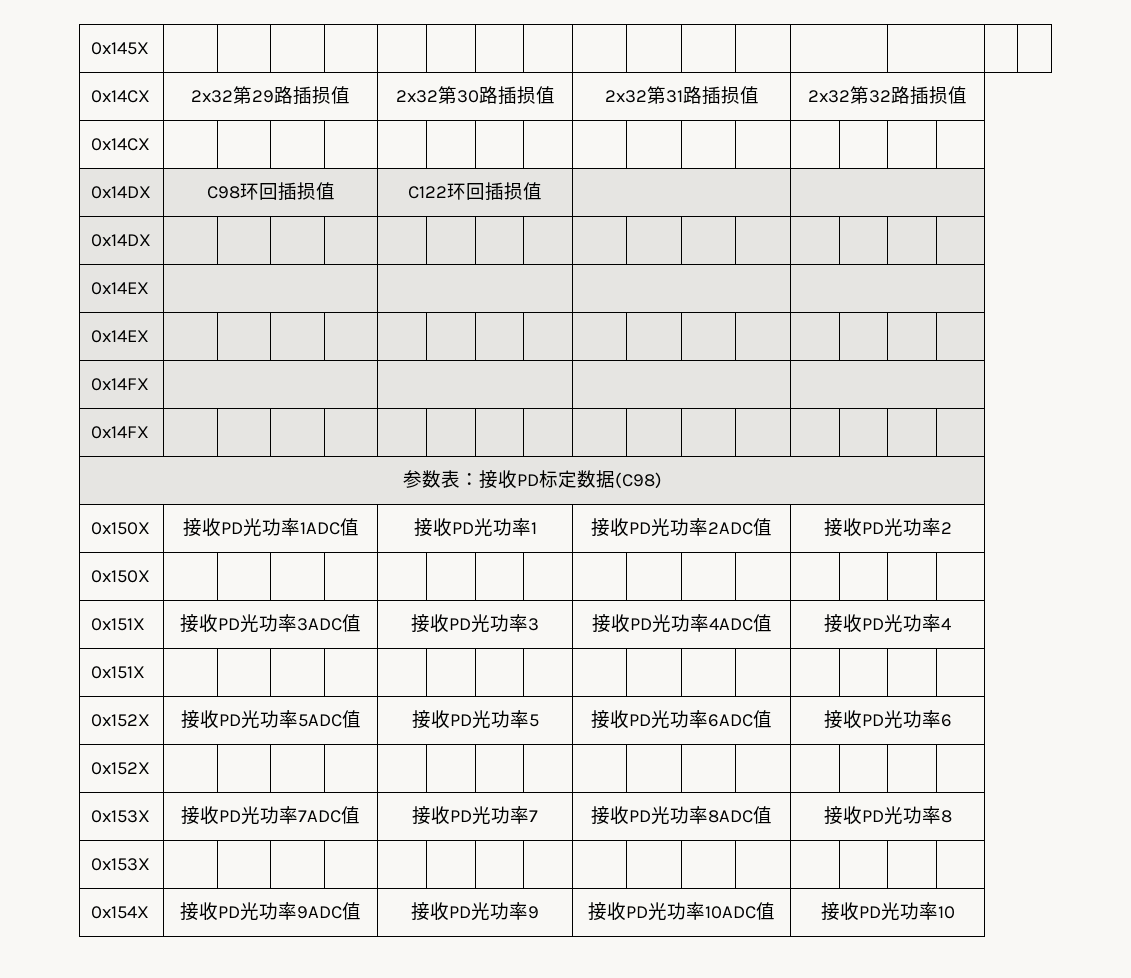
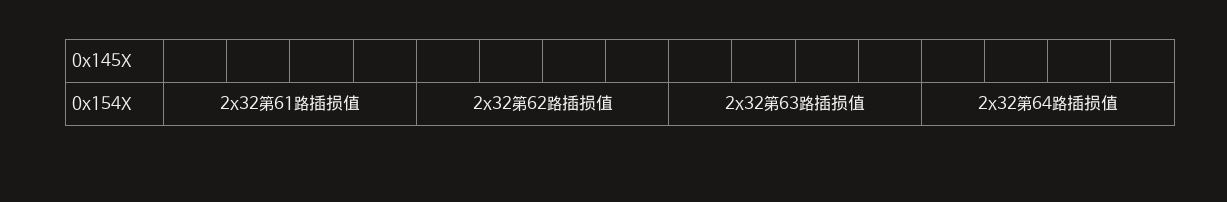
[90,90,150,103] [191,86,350,105] [395,86,555,105] [604,86,759,105] [808,86,967,105] [90,138,150,151] [90,186,151,199] [206,182,335,201] [408,182,542,201] [90,234,151,247] [90,282,149,295] [90,330,149,343] [90,378,149,391] [90,426,149,439] [402,470,662,489] [90,522,150,535] [182,518,359,537] [413,518,537,537] [591,518,772,537] [823,518,952,537] [90,570,150,583] [90,618,145,631] [180,614,361,633] [411,614,539,633] [591,614,772,633] [824,614,951,633] [90,666,145,679] [90,714,150,727] [180,710,361,729] [411,710,539,729] [591,710,772,729] [823,710,952,729] [90,762,150,775] [90,810,150,823] [181,806,360,825] [412,806,538,825] [591,806,772,825] [823,806,952,825] [90,858,150,871] [90,906,149,919] [180,902,361,921] [411,902,539,921] [588,902,775,921] [820,902,955,921] 0x14CX | 2x32第29路插损值 | 2x32第30路插损值 | 2x32第31路插损值 | 2x32第32路插损值 // 0x14CX | | | | | | | | | | | | | | | | // 0x14DX | C98环回插损值 | C122环回插损值 | | // 0x14DX | | | | | | | | | | | | | | | | // 0x14EX | | | | // 0x14EX | | | | | | | | | | | | | | | | // 0x14FX | | | | // 0x14FX | | | | | | | | | | | | | | | | // 参数表：接收PD标定数据(C98) // 0x150X | 接收PD光功率1ADC值 | 接收PD光功率1 | 接收PD光功率2ADC值 | 接收PD光功率2 // 0x150X | | | | | | | | | | | | | | | | // 0x151X | 接收PD光功率3ADC值 | 接收PD光功率3 | 接收PD光功率4ADC值 | 接收PD光功率4 // 0x151X | | | | | | | | | | | | | | | | // 0x152X | 接收PD光功率5ADC值 | 接收PD光功率5 | 接收PD光功率6ADC值 | 接收PD光功率6 // 0x152X | | | | | | | | | | | | | | | | // 0x153X | 接收PD光功率7ADC值 | 接收PD光功率7 | 接收PD光功率8ADC值 | 接收PD光功率8 // 0x153X | | | | | | | | | | | | | | | | // 0x154X | 接收PD光功率9ADC值 | 接收PD光功率9 | 接收PD光功率10ADC值 | 接收PD光功率10 -> [72,96,133,110] [220,95,360,111] [472,95,613,111] [725,95,865,111] [978,95,1118,111] 0x154X | 2x32第61路插损值 | 2x32第62路插损值 | 2x32第63路插损值 | 2x32第64路插损值

